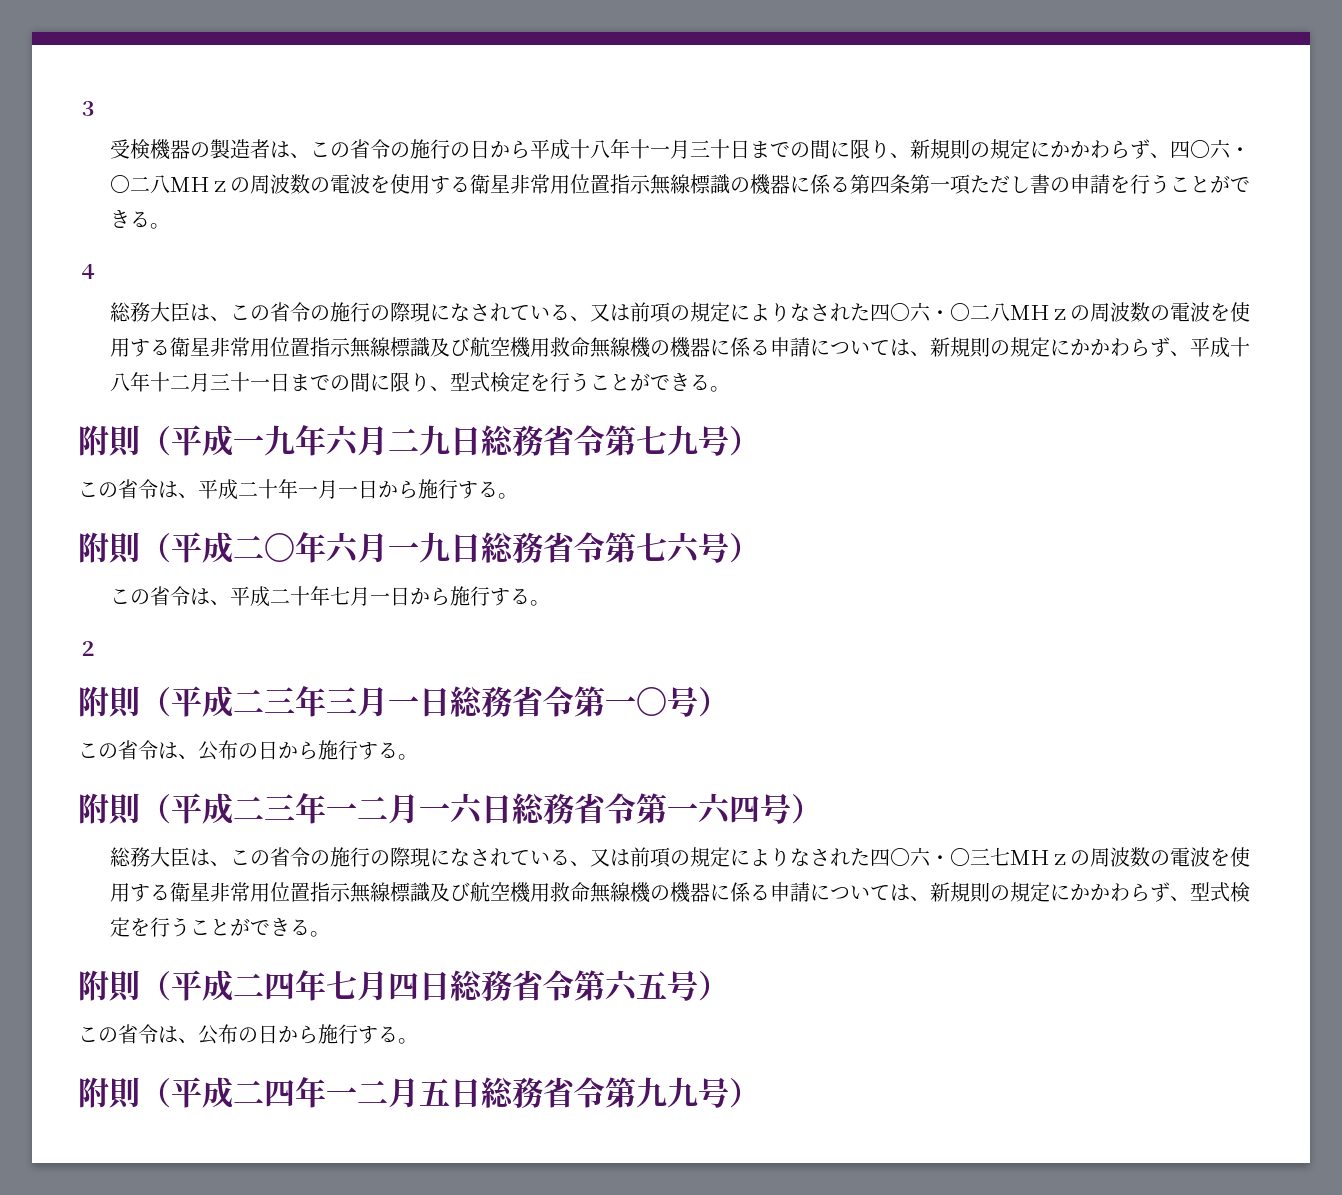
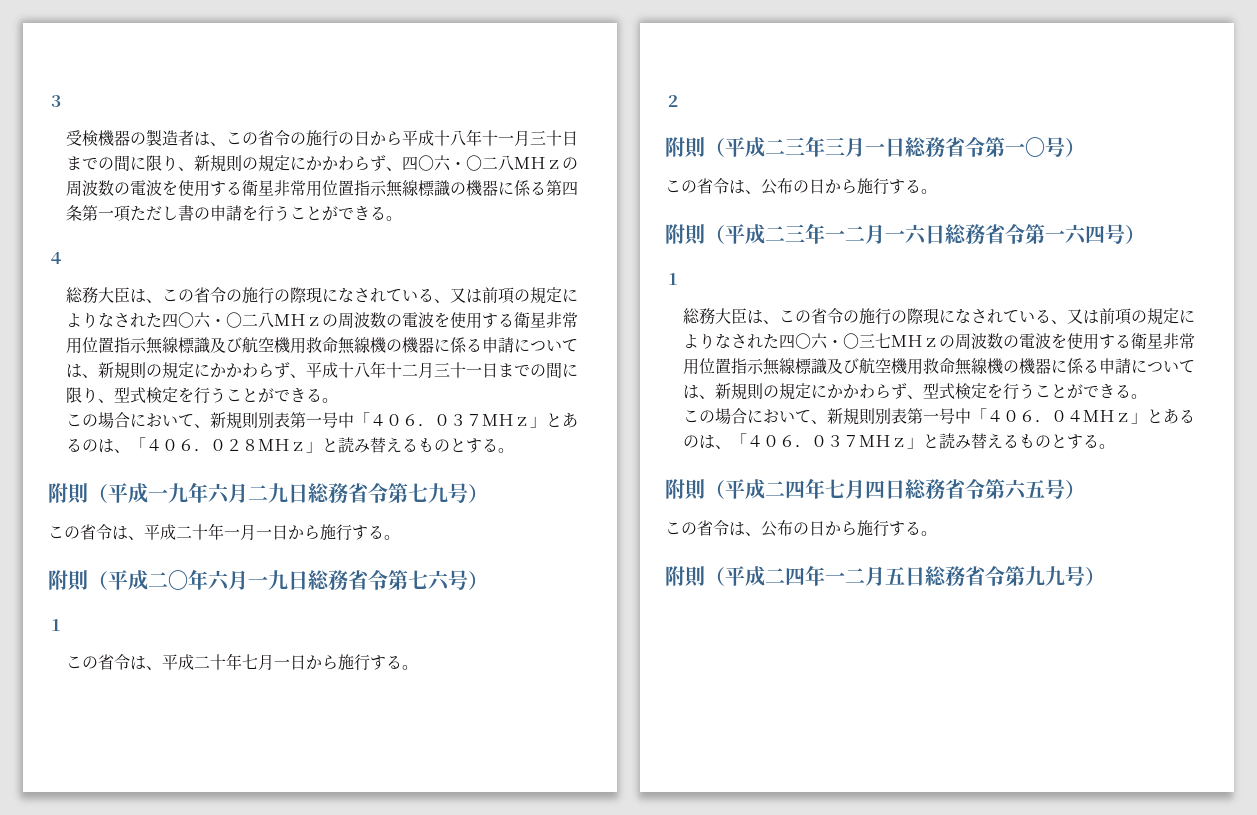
(731, 389) none -> [66,412,579,429] [66,437,515,453] // この場合において、新規則別表第一号中「４０６．０３７ＭＨｚ」とあるのは、「４０６．０２８ＭＨｚ」と読み替えるものとする。
(760, 548) none -> [48,619,64,631] // １
(822, 809) none -> [665,273,681,285] // １
(331, 934) none -> [683,408,1196,425] [683,433,1116,449] // この場合において、新規則別表第一号中「４０６．０４ＭＨｚ」とあるのは、「４０６．０３７ＭＨｚ」と読み替えるものとする。

